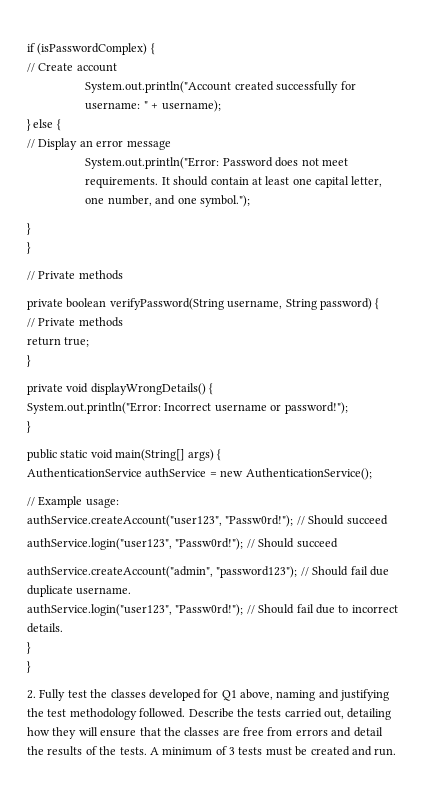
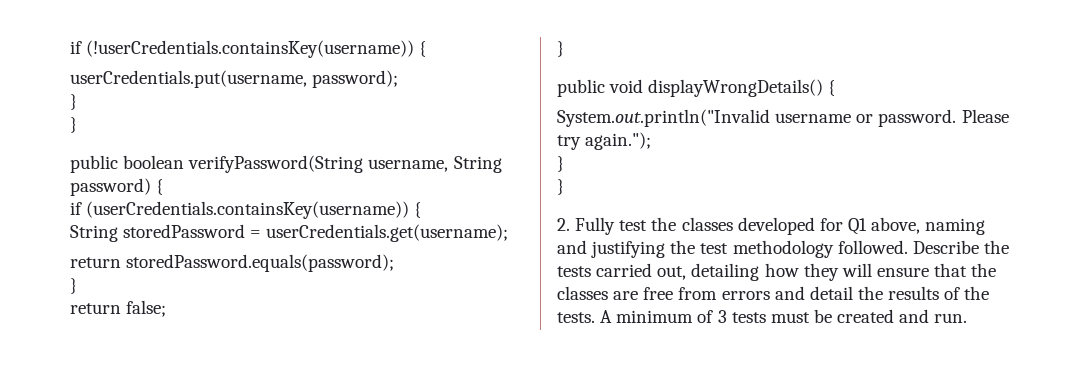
[27,43,155,55] [27,63,117,72] [85,81,356,93] [85,100,221,112] [27,119,61,131] [27,138,171,150] [85,157,348,169] [85,176,383,188] [85,195,250,207] [27,223,31,235] [27,242,31,254] [27,270,123,280] [27,299,63,310] if (isPasswordComplex) { // // Create account // System.out.println("Account created successfully for username: " + username); // } else { // // Display an error message // System.out.println("Error: Password does not meet requirements. It should contain at least one capital letter, one number, and one symbol."); // } // } // // Private methods // private -> [70,40,427,58] [70,70,399,88] [70,94,77,110] [70,117,77,133] [70,155,118,173] if (!userCredentials.containsKey(username)) { // userCredentials.put(username, password); // } // } // public
[27,317,123,327] [27,337,90,347] [27,355,31,367] [27,384,63,395] // Private methods // return true; // } // private -> [70,201,422,219] [70,224,509,242] [70,254,395,272] [70,278,77,294] [70,300,167,317] [557,41,564,57] [557,79,605,97] if (userCredentials.containsKey(username)) { // String storedPassword = userCredentials.get(username); // return storedPassword.equals(password); // } // return false; // } // public
[27,402,348,414] [27,421,31,433] [27,449,221,461] [27,468,372,480] [27,496,119,508] [27,515,388,527] [27,538,338,550] [27,566,389,578] [27,585,132,597] [27,604,398,616] [27,623,63,633] System.out.println("Error: Incorrect username or password!"); // } // public static void main(String[] args) { // AuthenticationService authService = new AuthenticationService(); // // Example usage: // authService.createAccount("user123", "Passw0rd!"); // Should succeed // authService.login("user123", "Passw0rd!"); // Should succeed // authService.createAccount("admin", "password123"); // Should fail due duplicate username. // authService.login("user123", "Passw0rd!"); // Should fail due to incorrect details. -> [557,109,1009,127] [557,132,652,150] System.out.println("Invalid username or password. Please try again.");

